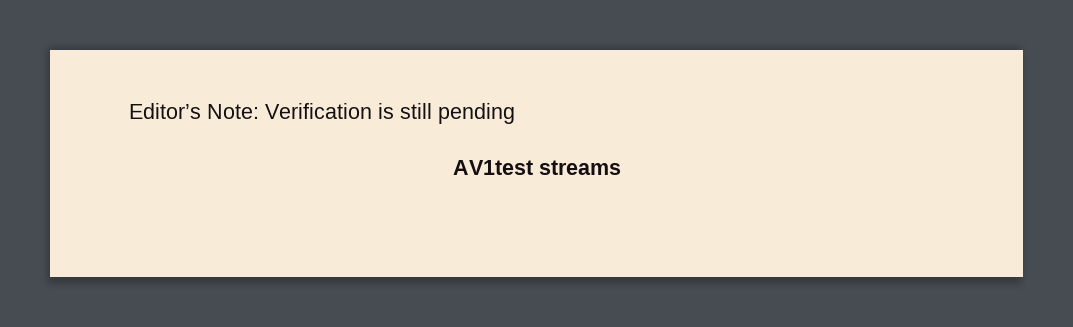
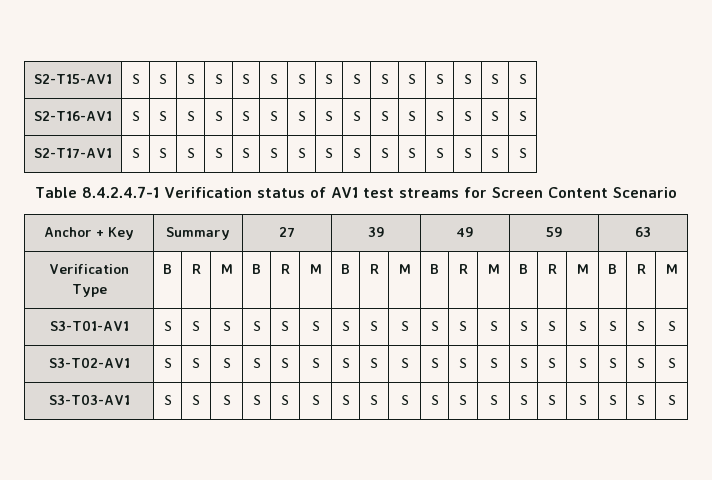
[129,103,515,124] [452,160,621,175] Editor’s Note: Verification is still pending // AV1test streams -> [34,74,112,84] [131,74,140,84] [159,74,167,84] [186,74,195,84] [214,74,223,84] [242,74,250,84] [269,74,278,84] [297,74,306,84] [325,74,333,84] [352,74,361,84] [380,74,389,84] [408,74,416,84] [435,74,444,84] [463,74,472,84] [491,74,499,84] [518,74,527,84] [34,111,112,121] [131,111,140,121] [159,111,167,121] [186,111,195,121] [214,111,223,121] [242,111,250,121] [269,111,278,121] [297,111,306,121] [325,111,333,121] [352,111,361,121] [380,111,389,121] [408,111,416,121] [435,111,444,121] [463,111,472,121] [491,111,499,121] [518,111,527,121] [34,148,112,158] [131,148,140,158] [159,148,167,158] [186,148,195,158] [214,148,223,158] [242,148,250,158] [269,148,278,158] [297,148,306,158] [325,148,333,158] [352,148,361,158] [380,148,389,158] [408,148,416,158] [435,148,444,158] [463,148,472,158] [491,148,499,158] [518,148,527,158] [34,186,678,198] [44,227,134,240] [166,227,230,240] [279,227,295,237] [367,227,385,237] [456,227,474,237] [545,227,563,237] [635,227,651,237] [49,264,129,274] [71,284,107,297] [163,264,172,274] [191,264,201,274] [220,264,233,274] [252,264,261,274] [280,264,290,274] [309,264,322,274] [341,264,350,274] [369,264,379,274] [398,264,411,274] [430,264,439,274] [458,264,468,274] [487,264,500,274] [519,264,528,274] [547,264,557,274] [576,264,589,274] [608,264,617,274] [636,264,646,274] [665,264,678,274] [49,320,129,331] [163,321,172,331] [192,321,200,331] [222,321,231,331] [252,321,261,331] [281,321,289,331] [311,321,320,331] [341,321,350,331] [370,321,378,331] [400,321,409,331] [430,321,439,331] [459,321,467,331] [489,321,498,331] [519,321,528,331] [548,321,556,331] [578,321,587,331] [608,321,617,331] [637,321,645,331] [667,321,676,331] [48,357,130,368] [163,358,172,368] [192,358,200,368] [222,358,231,368] [252,358,261,368] [281,358,289,368] [311,358,320,368] [341,358,350,368] [370,358,378,368] [400,358,409,368] [430,358,439,368] [459,358,467,368] [489,358,498,368] [519,358,528,368] [548,358,556,368] [578,358,587,368] [608,358,617,368] [637,358,645,368] [667,358,676,368] [48,394,130,405] [163,395,172,405] [192,395,200,405] [222,395,231,405] [252,395,261,405] [281,395,289,405] [311,395,320,405] [341,395,350,405] [370,395,378,405] [400,395,409,405] [430,395,439,405] [459,395,467,405] [489,395,498,405] [519,395,528,405] [548,395,556,405] [578,395,587,405] [608,395,617,405] [637,395,645,405] [667,395,676,405] S2-T15-AV1 | S | S | S | S | S | S | S | S | S | S | S | S | S | S | S // S2-T16-AV1 | S | S | S | S | S | S | S | S | S | S | S | S | S | S | S // S2-T17-AV1 | S | S | S | S | S | S | S | S | S | S | S | S | S | S | S // Table 8.4.2.4.7-1 Verification status of AV1 test streams for Screen Content Scenario // Anchor + Key | Summary | 27 | 39 | 49 | 59 | 63 // Verification Type | B | R | M | B | R | M | B | R | M | B | R | M | B | R | M | B | R | M // S3-T01-AV1 | S | S | S | S | S | S | S | S | S | S | S | S | S | S | S | S | S | S // S3-T02-AV1 | S | S | S | S | S | S | S | S | S | S | S | S | S | S | S | S | S | S // S3-T03-AV1 | S | S | S | S | S | S | S | S | S | S | S | S | S | S | S | S | S | S

